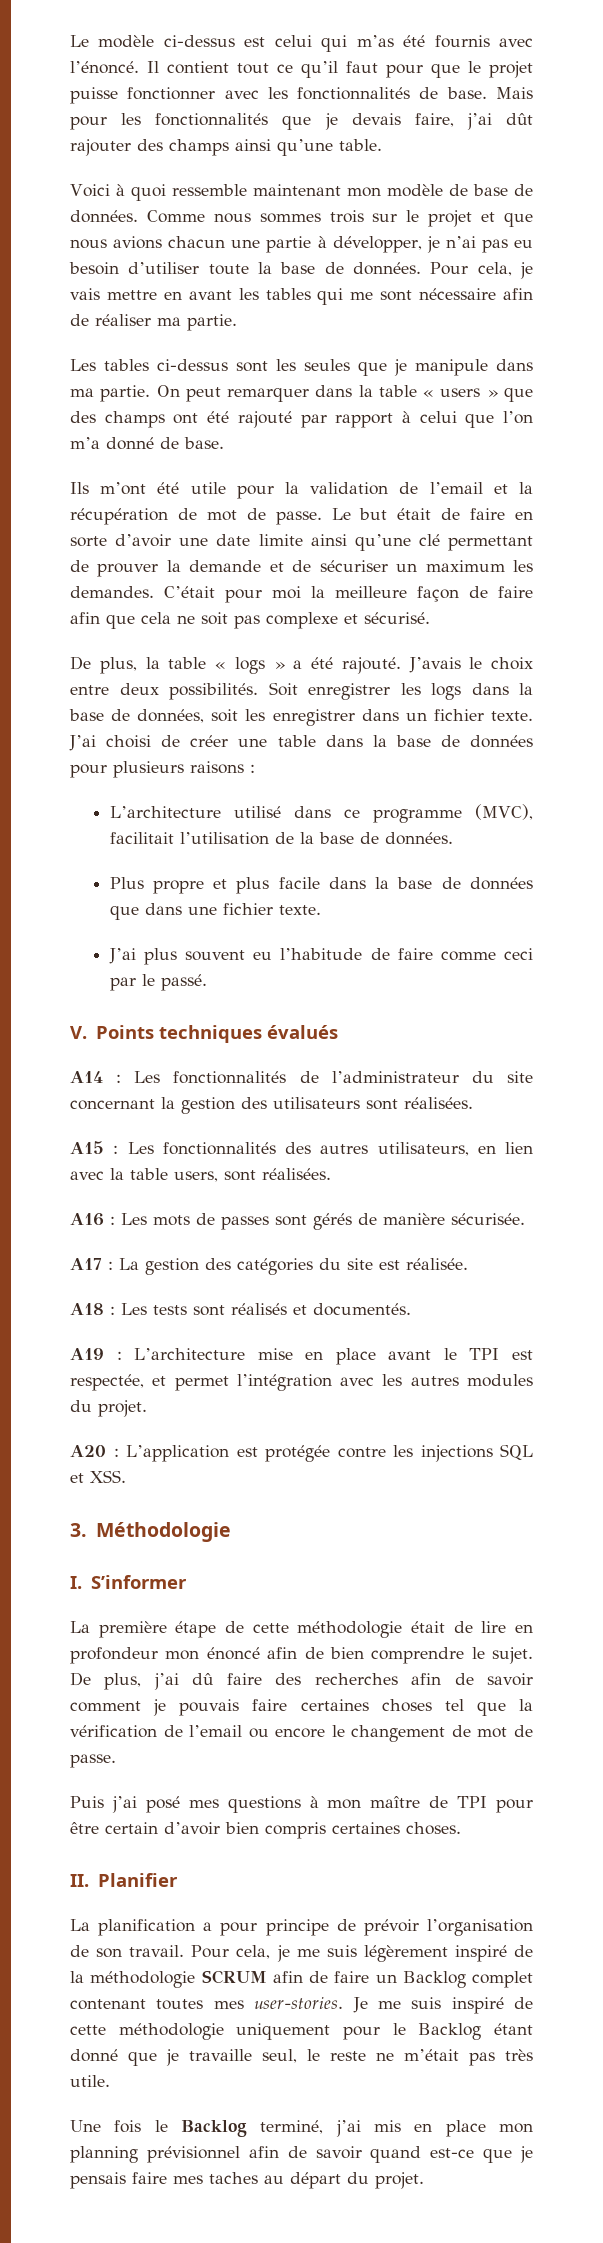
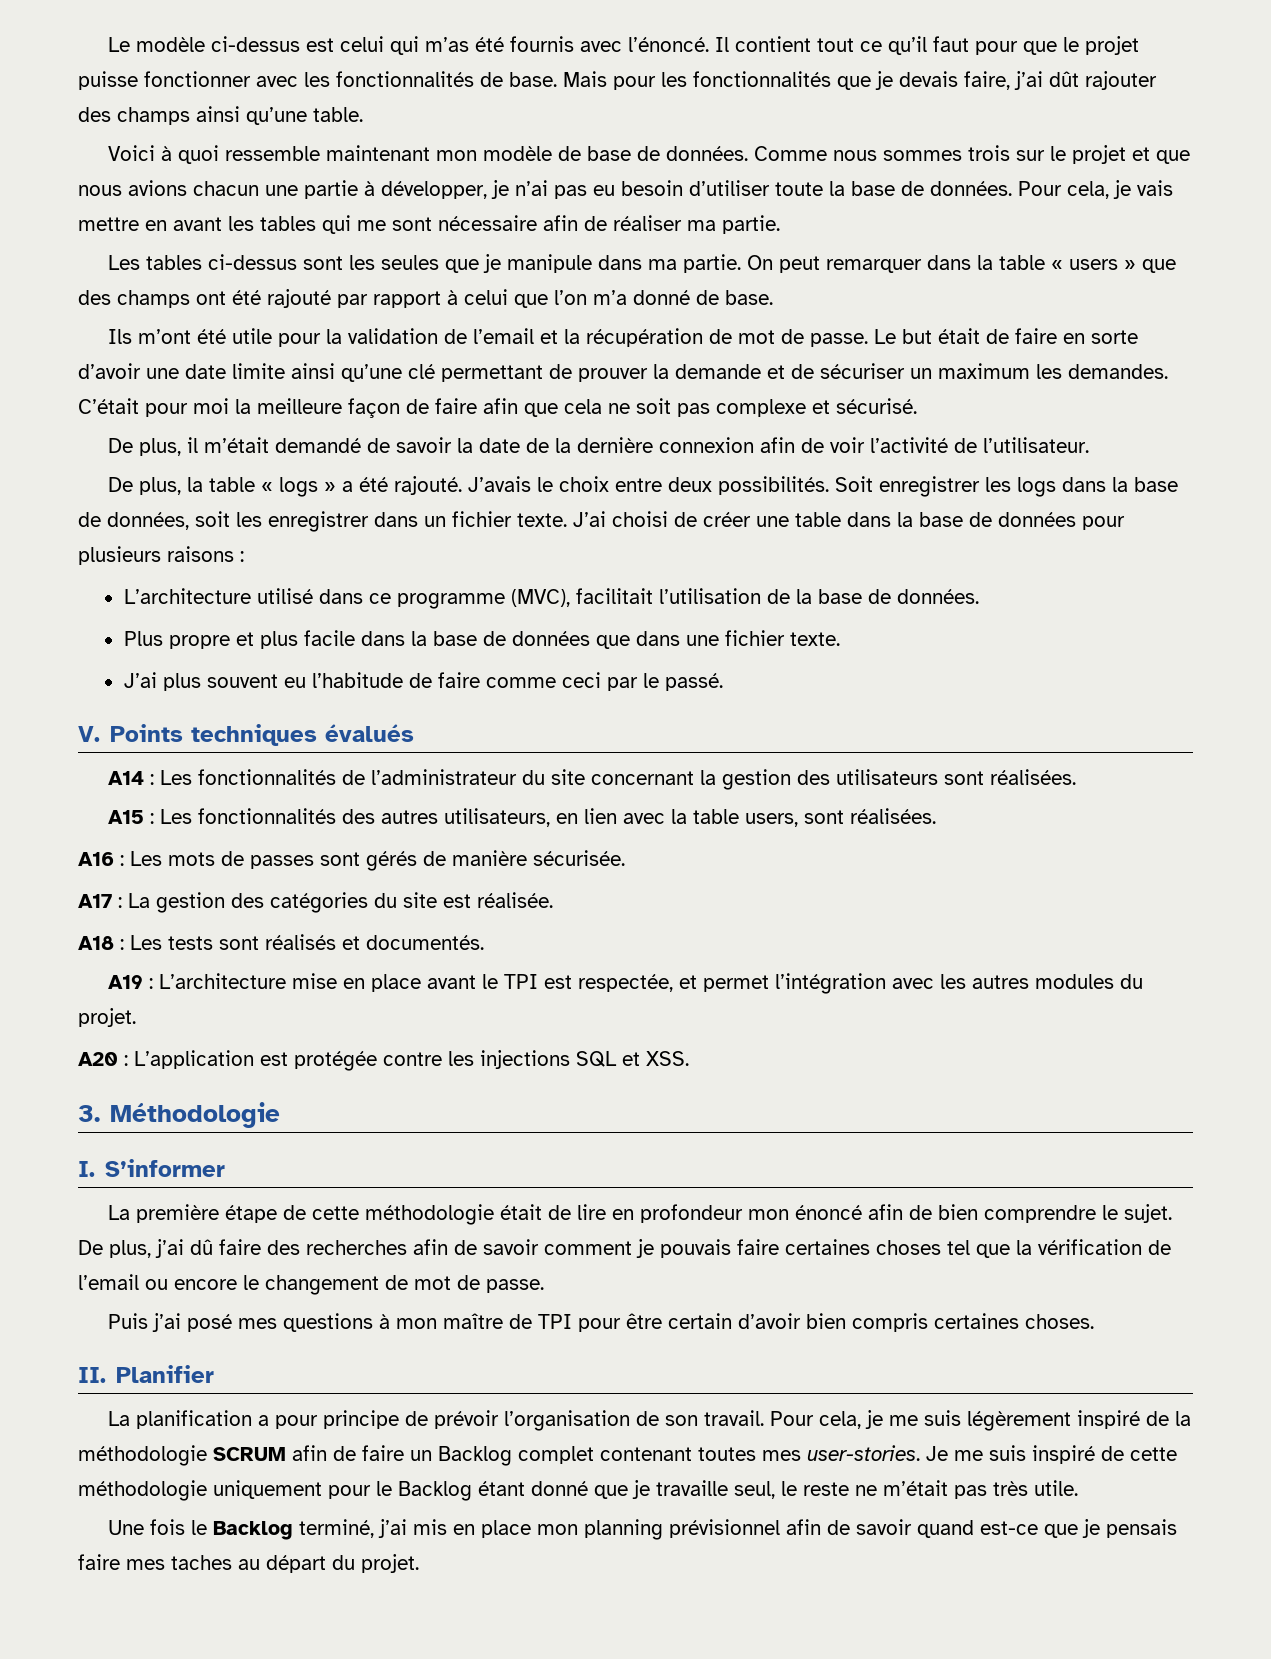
(430, 618) none -> [107,437,1089,456] // De plus, il m’était demandé de savoir la date de la dernière connexion afin de voir l’activité de l’utilisateur.

